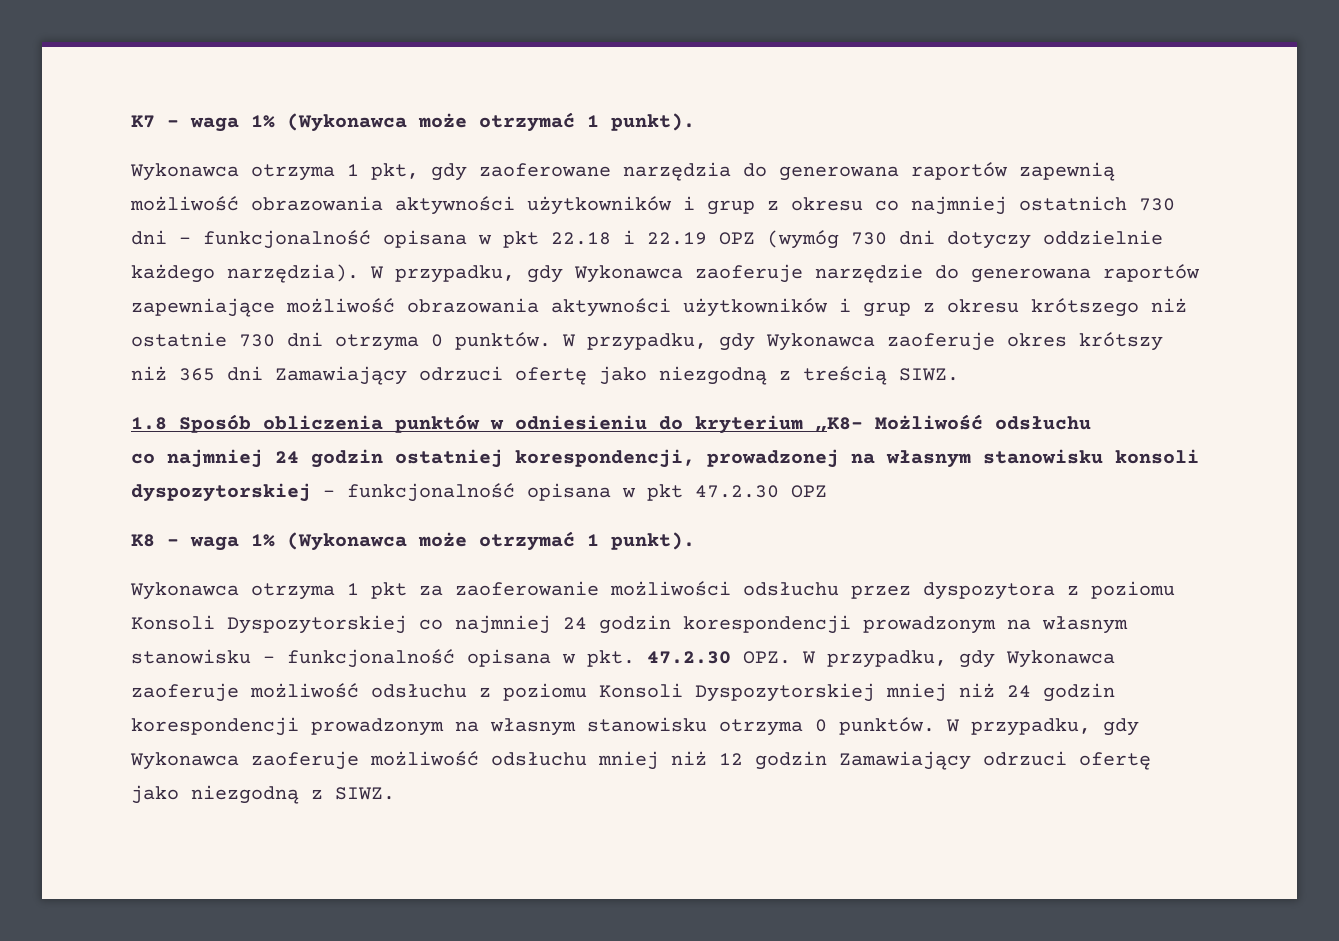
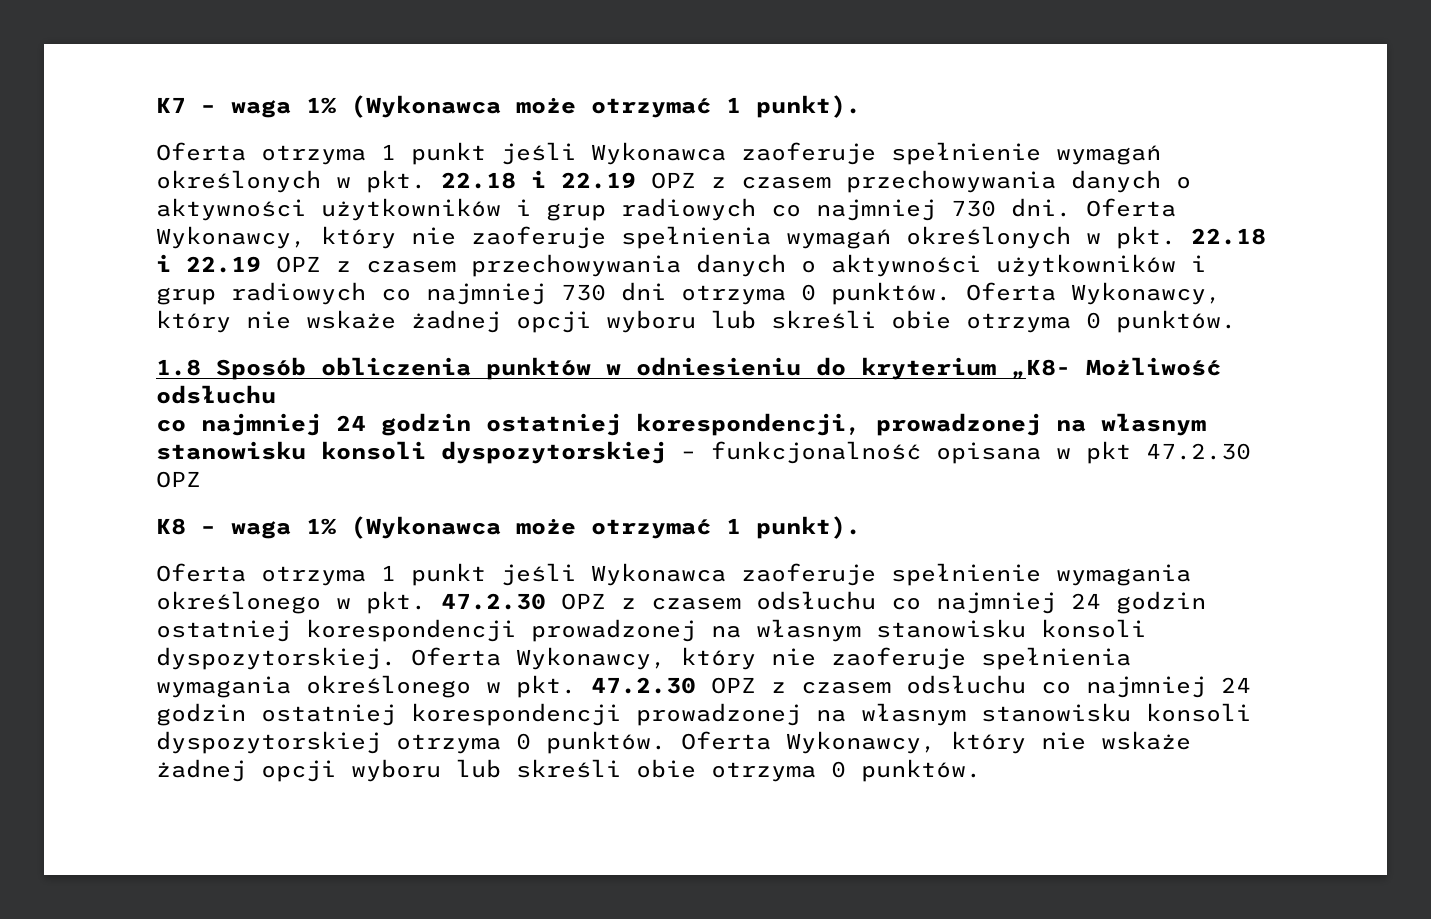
[130,162,1115,181] [130,196,1175,215] [131,230,1163,249] [131,264,1200,283] [131,298,1187,317] [131,332,227,347] Wykonawca otrzyma 1 pkt, gdy zaoferowane narzędzia do generowana raportów zapewnią możliwość obrazowania aktywności użytkowników i grup z okresu co najmniej ostatnich 730 dni - funkcjonalność opisana w pkt 22.18 i 22.19 OPZ (wymóg 730 dni dotyczy oddzielnie każdego narzędzia). W przypadku, gdy Wykonawca zaoferuje narzędzie do generowana raportów zapewniające możliwość obrazowania aktywności użytkowników i grup z okresu krótszego niż ostatnie -> [156,142,1161,165] [156,170,1191,193] [156,198,1176,221] [156,226,1266,249] [156,254,1206,277] [156,282,546,305] Oferta otrzyma 1 punkt jeśli Wykonawca zaoferuje spełnienie wymagań określonych w pkt. 22.18 i 22.19 OPZ z czasem przechowywania danych o aktywności użytkowników i grup radiowych co najmniej 730 dni. Oferta Wykonawcy, który nie zaoferuje spełnienia wymagań określonych w pkt. 22.18 i 22.19 OPZ z czasem przechowywania danych o aktywności użytkowników i grup radiowych co najmniej
[562,332,1163,351] [131,366,959,385] W przypadku, gdy Wykonawca zaoferuje okres krótszy niż 365 dni Zamawiający odrzuci ofertę jako niezgodną z treścią SIWZ. -> [966,282,1221,305] [156,310,1236,333] Oferta Wykonawcy, który nie wskaże żadnej opcji wyboru lub skreśli obie otrzyma 0 punktów.
[130,581,1175,600] [131,615,1128,634] [131,649,1115,668] [131,683,1115,702] [131,717,1139,736] [130,751,1151,770] [131,785,395,804] Wykonawca otrzyma 1 pkt za zaoferowanie możliwości odsłuchu przez dyspozytora z poziomu Konsoli Dyspozytorskiej co najmniej 24 godzin korespondencji prowadzonym na własnym stanowisku - funkcjonalność opisana w pkt. 47.2.30 OPZ. W przypadku, gdy Wykonawca zaoferuje możliwość odsłuchu z poziomu Konsoli Dyspozytorskiej mniej niż 24 godzin korespondencji prowadzonym na własnym stanowisku otrzyma 0 punktów. W przypadku, gdy Wykonawca zaoferuje możliwość odsłuchu mniej niż 12 godzin Zamawiający odrzuci ofertę jako niezgodną z SIWZ. -> [156,563,1191,586] [156,591,1206,614] [156,619,1146,642] [156,647,1131,670] [156,675,1251,698] [156,703,1251,726] [156,731,1191,754] [156,759,981,782] Oferta otrzyma 1 punkt jeśli Wykonawca zaoferuje spełnienie wymagania określonego w pkt. 47.2.30 OPZ z czasem odsłuchu co najmniej 24 godzin ostatniej korespondencji prowadzonej na własnym stanowisku konsoli dyspozytorskiej. Oferta Wykonawcy, który nie zaoferuje spełnienia wymagania określonego w pkt. 47.2.30 OPZ z czasem odsłuchu co najmniej 24 godzin ostatniej korespondencji prowadzonej na własnym stanowisku konsoli dyspozytorskiej otrzyma 0 punktów. Oferta Wykonawcy, który nie wskaże żadnej opcji wyboru lub skreśli obie otrzyma 0 punktów.

